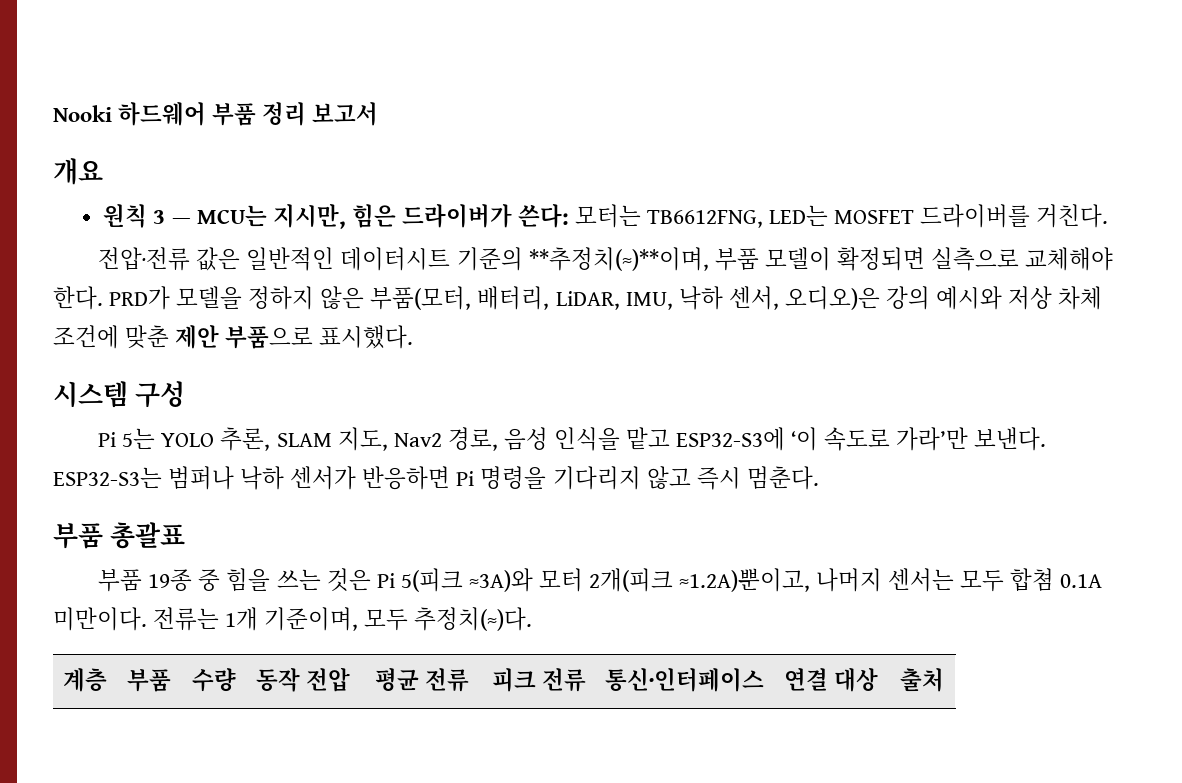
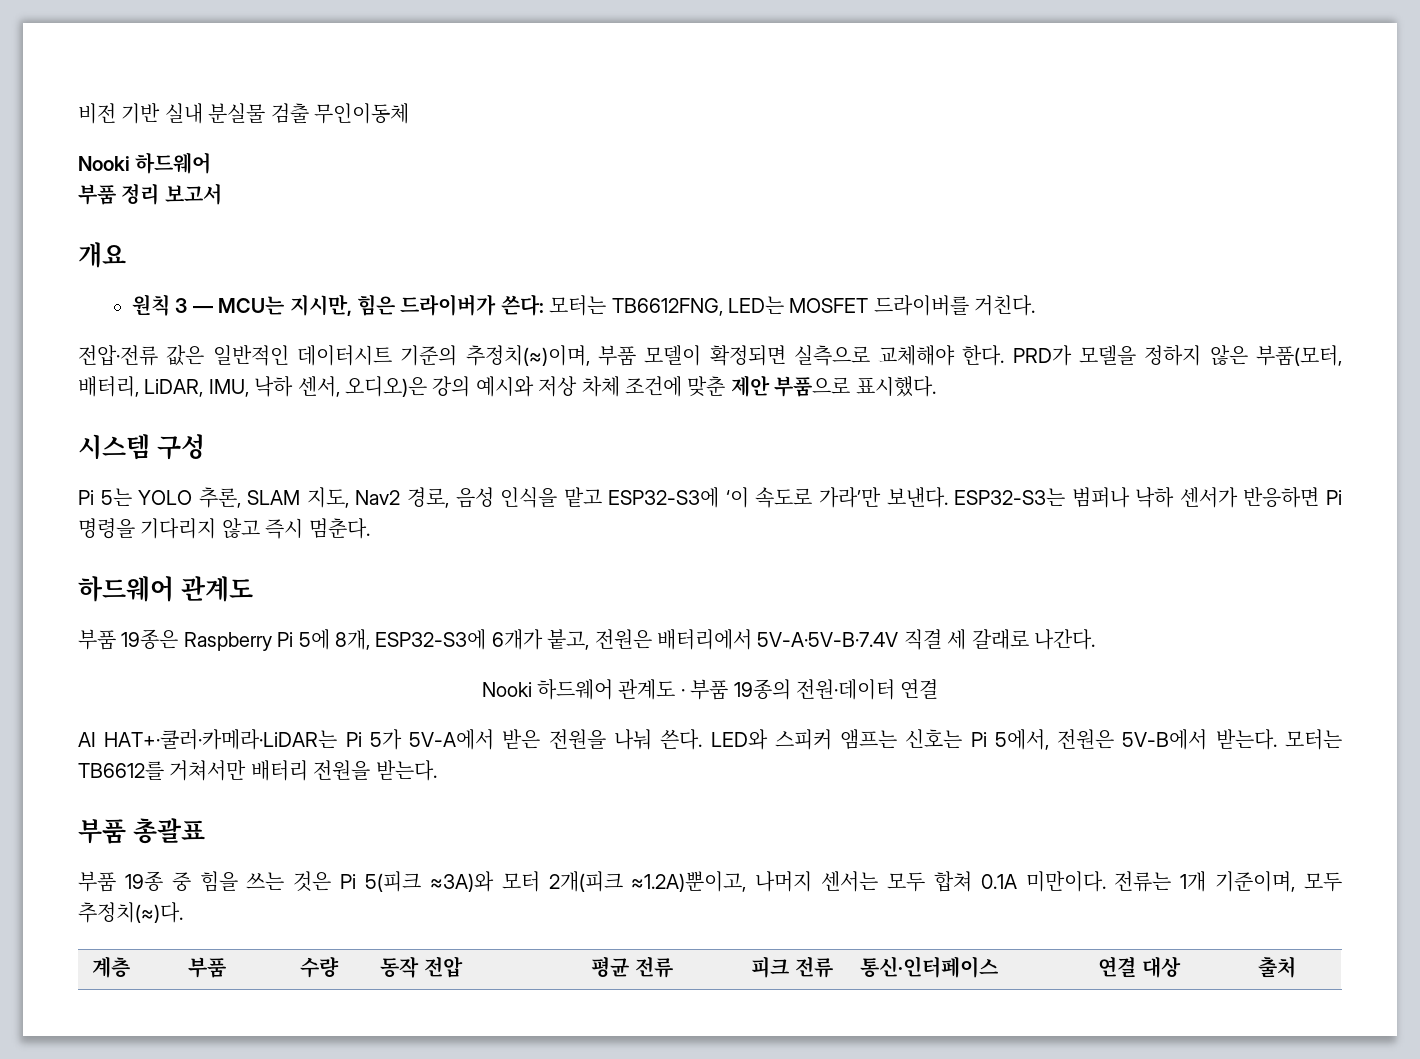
[53,102,207,126] Nooki 하드웨어 -> [78,103,409,124] [78,152,212,174] 비전 기반 실내 분실물 검출 무인이동체 // Nooki 하드웨어 //
[528,247,709,271] **추정치(≈)**이며, -> [465,345,590,366] 추정치(≈)이며,
(819, 478) none -> [78,576,253,602] [78,629,1095,651] [481,679,939,700] [78,729,1343,750] [78,760,437,781] // 하드웨어 관계도 // 부품 19종은 Raspberry Pi 5에 8개, ESP32-S3에 6개가 붙고, 전원은 배터리에서 5V-A·5V-B·7.4V 직결 세 갈래로 나간다. // Nooki 하드웨어 관계도 · 부품 19종의 전원·데이터 연결 // AI HAT+·쿨러·카메라·LiDAR는 Pi 5가 5V-A에서 받은 전원을 나눠 쓴다. LED와 스피커 앰프는 신호는 Pi 5에서, 전원은 5V-B에서 받는다. 모터는 TB6612를 거쳐서만 배터리 전원을 받는다.
[1010,568,1055,591] 합쳠 -> [933,871,972,892] 합쳐

